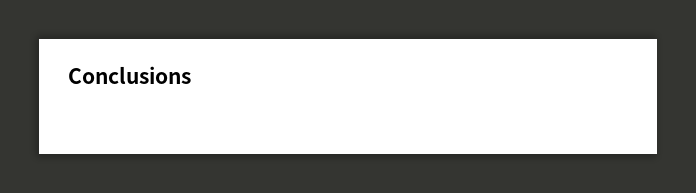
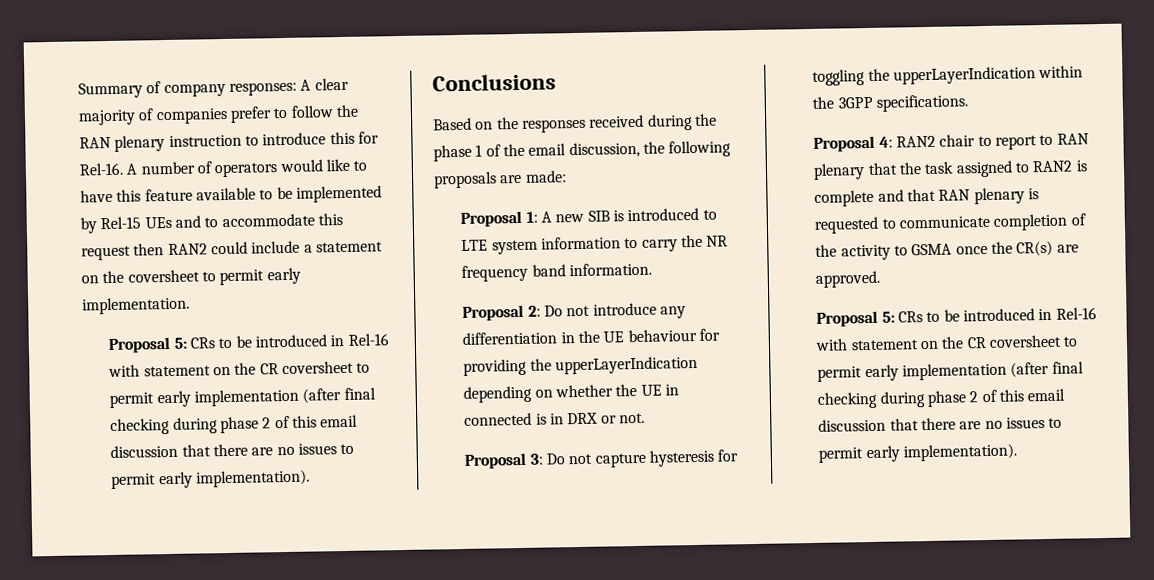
[68,66,191,84] Conclusions -> [78,77,349,99] [78,104,359,126] [79,131,379,152] [79,158,368,178] [80,185,382,203] [80,212,343,234] [81,240,383,261] [81,267,301,286] [82,296,190,315] [108,333,389,354] [108,360,371,378] [109,387,376,409] [110,414,359,436] [110,443,355,458] [111,469,311,489] [432,73,556,92] [433,113,717,133] [433,140,732,162] [433,170,567,189] [460,207,717,227] [461,234,729,255] [461,262,653,282] [462,302,687,321] [462,328,721,345] [463,355,699,376] [463,383,680,403] [464,412,646,426] [464,449,739,469] [812,65,1084,86] [812,94,969,112] [813,133,1089,152] [813,160,1088,180] [814,187,1040,207] [814,213,1086,234] [815,240,1079,261] [815,270,881,288] [816,307,1097,327] [815,334,1079,351] [817,361,1084,382] [817,388,1066,409] [818,417,1063,432] [818,443,1018,463] Summary of company responses: A clear majority of companies prefer to follow the RAN plenary instruction to introduce this for Rel-16. A number of operators would like to have this feature available to be implemented by Rel-15 UEs and to accommodate this request then RAN2 could include a statement on the coversheet to permit early implementation. // Proposal 5: CRs to be introduced in Rel-16 with statement on the CR coversheet to permit early implementation (after final checking during phase 2 of this email discussion that there are no issues to permit early implementation). // Conclusions // Based on the responses received during the phase 1 of the email discussion, the following proposals are made: // Proposal 1: A new SIB is introduced to LTE system information to carry the NR frequency band information. // Proposal 2: Do not introduce any differentiation in the UE behaviour for providing the upperLayerIndication depending on whether the UE in connected is in DRX or not. // Proposal 3: Do not capture hysteresis for toggling the upperLayerIndication within the 3GPP specifications. // Proposal 4: RAN2 chair to report to RAN plenary that the task assigned to RAN2 is complete and that RAN plenary is requested to communicate completion of the activity to GSMA once the CR(s) are approved. // Proposal 5: CRs to be introduced in Rel-16 with statement on the CR coversheet to permit early implementation (after final checking during phase 2 of this email discussion that there are no issues to permit early implementation).

